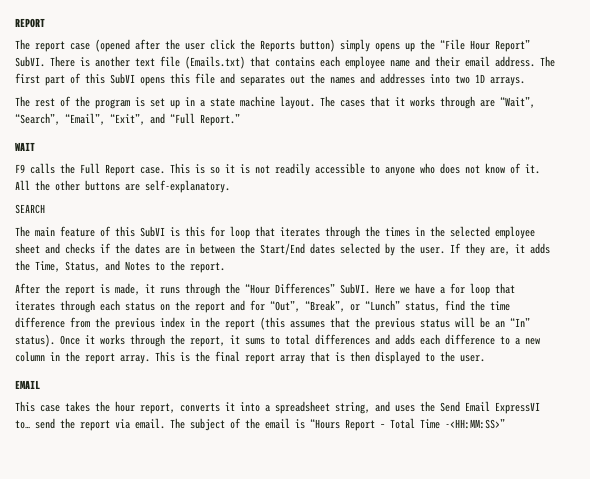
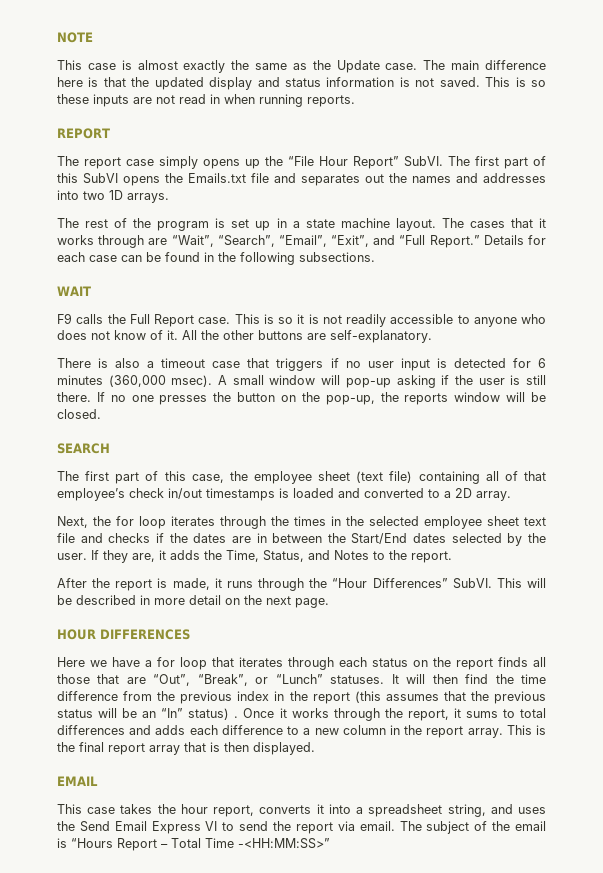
[15,18,45,28] [15,39,335,52] REPORT // The report case (opened after the user click the Reports button) -> [57,32,93,43] [57,60,546,73] [57,77,547,90] [57,94,355,107] [57,128,110,139] [57,156,154,169] NOTE // This case is almost exactly the same as the Update case. The main difference here is that the updated display and status information is not saved. This is so these inputs are not read in when running reports. // REPORT // The report case
[50,56,535,69] There is another text file (Emails.txt) that contains each employee name and their email address. -> (443, 161) none
[170,73,190,84] this -> [165,173,246,183] the Emails.txt
(240, 120) none -> [483,235,546,245] [57,252,375,265] Details for each case can be found in the following subsections.
[15,204,45,214] [15,226,275,239] SEARCH // The main feature of this SubVI is this for loop that -> [57,358,546,371] [57,375,546,388] [57,392,546,405] [57,409,101,419] [57,443,110,454] [57,471,547,484] [57,488,511,501] [57,516,166,529] There is also a timeout case that triggers if no user input is detected for 6 minutes (360,000 msec). A small window will pop-up asking if the user is still there. If no one presses the button on the pop-up, the reports window will be closed. // SEARCH // The first part of this case, the employee sheet (text file) containing all of that employee’s check in/out timestamps is loaded and converted to a 2D array. // Next, the for loop
(40, 248) none -> [524,517,546,526] [57,533,75,543] text file
(370, 288) none -> [496,578,546,588] [57,595,329,608] [57,629,190,640] This will be described in more detail on the next page. // HOUR DIFFERENCES //
[230,300,440,312] and for “Out”, “Break”, or “Lunch” status, -> [498,657,546,667] [57,674,458,686] finds all those that are “Out”, “Break”, or “Lunch” statuses. It will then
[15,334,55,347] status). -> [188,708,239,720] status) .
[375,351,485,364] displayed to the user. -> [253,742,315,755] displayed.
[495,402,540,414] [15,420,30,429] ExpressVI to… -> [151,821,235,834] Express VI to

